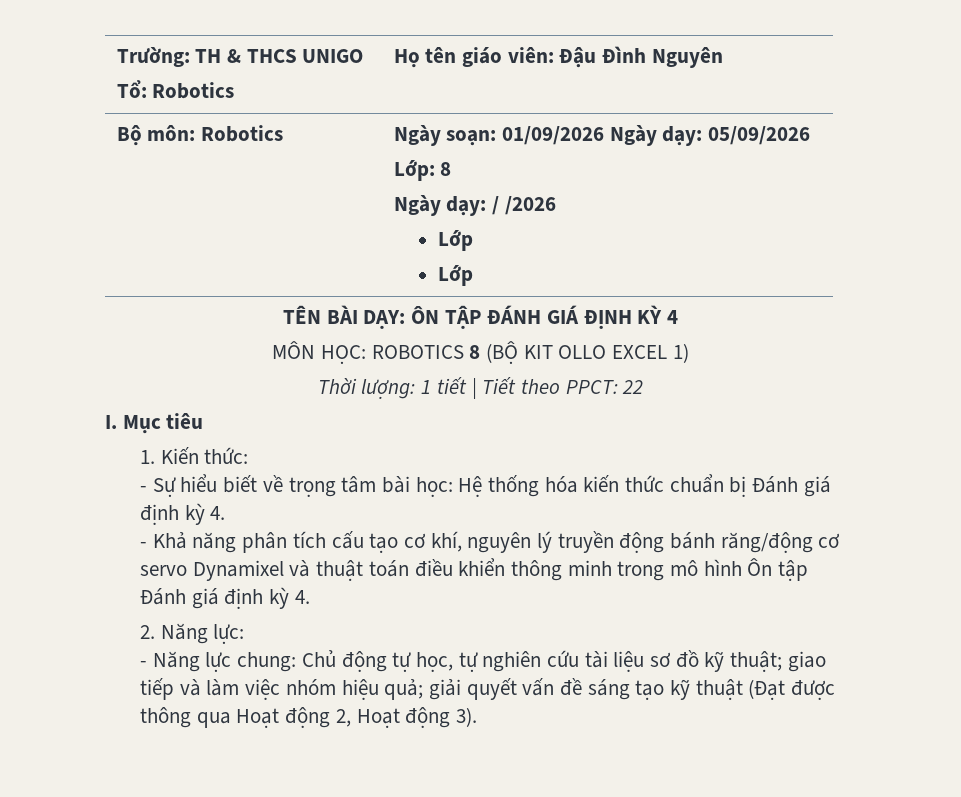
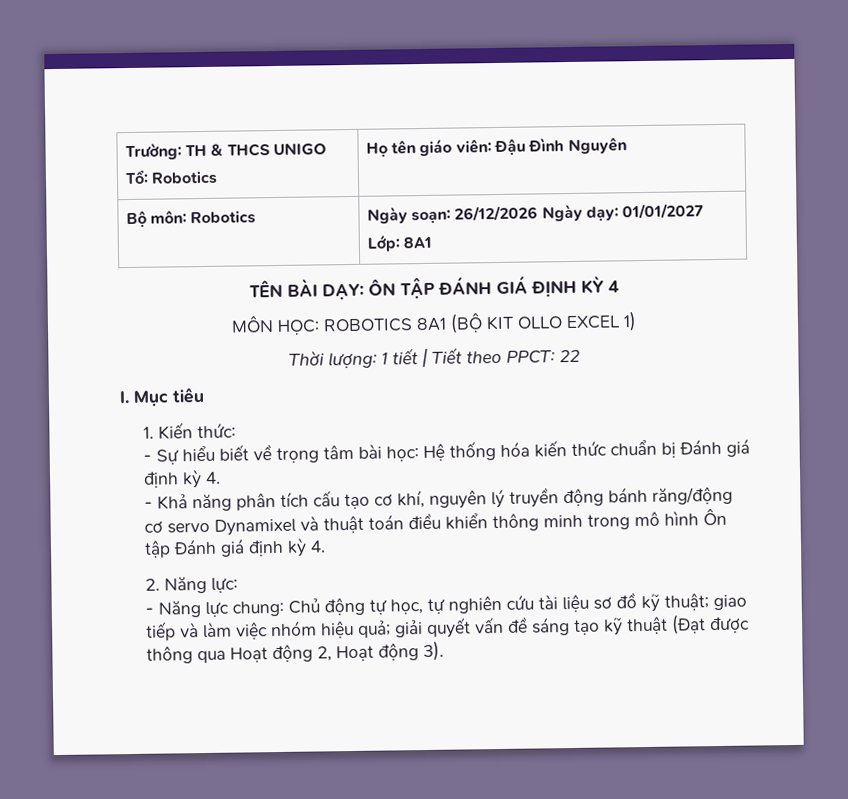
[502,125,811,146] 01/09/2026 Ngày dạy: 05/09/2026 -> [454,203,705,222] 26/12/2026 Ngày dạy: 01/01/2027
[440,162,452,176] [393,195,556,216] [437,230,473,251] [437,265,473,286] 8 // Ngày dạy: / /2026 // Lớp // Lớp -> [403,236,433,249] 8A1
[469,345,481,359] 8 -> [416,317,447,332] 8A1

